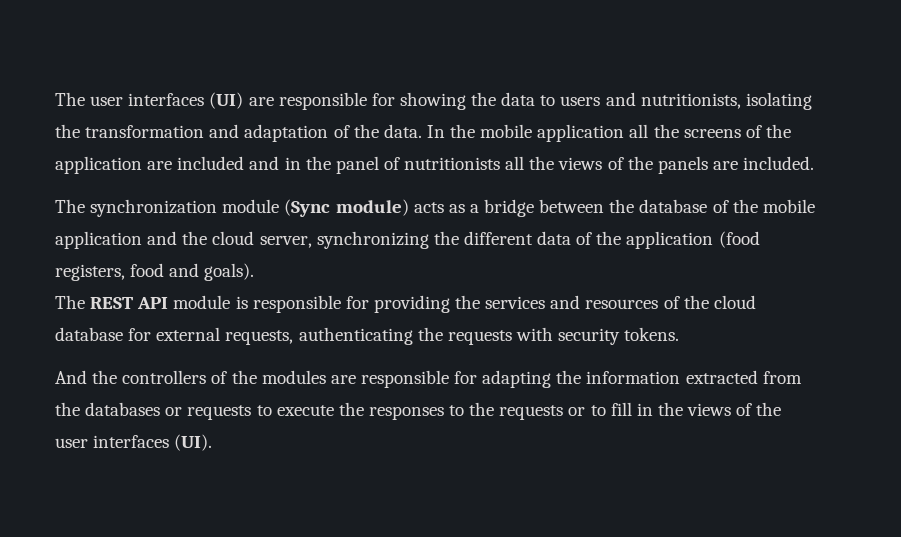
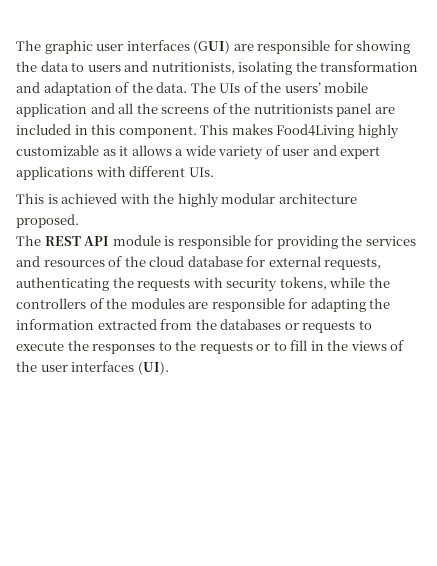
[55,92,244,109] The user interfaces (UI) -> [16,40,231,54] The graphic user interfaces (GUI)
[426,124,625,142] In the mobile application -> [190,82,369,93] [16,103,115,117] The UIs of the users’ mobile application and
[55,156,815,174] [55,199,815,217] [55,231,760,249] [55,263,255,281] application are included and in the panel of nutritionists all the views of the panels are included. // The synchronization module (Sync module) acts as a bridge between the database of the mobile application and the cloud server, synchronizing the different data of the application (food registers, food and goals). -> [253,103,395,117] [16,124,399,139] [16,145,381,160] [16,166,214,180] [16,193,357,208] [16,214,79,228] nutritionists panel are included in this component. This makes Food4Living highly customizable as it allows a wide variety of user and expert applications with different UIs. // This is achieved with the highly modular architecture proposed.
[624,327,680,341] [55,370,87,384] tokens. // And -> [279,277,366,290] tokens, while

